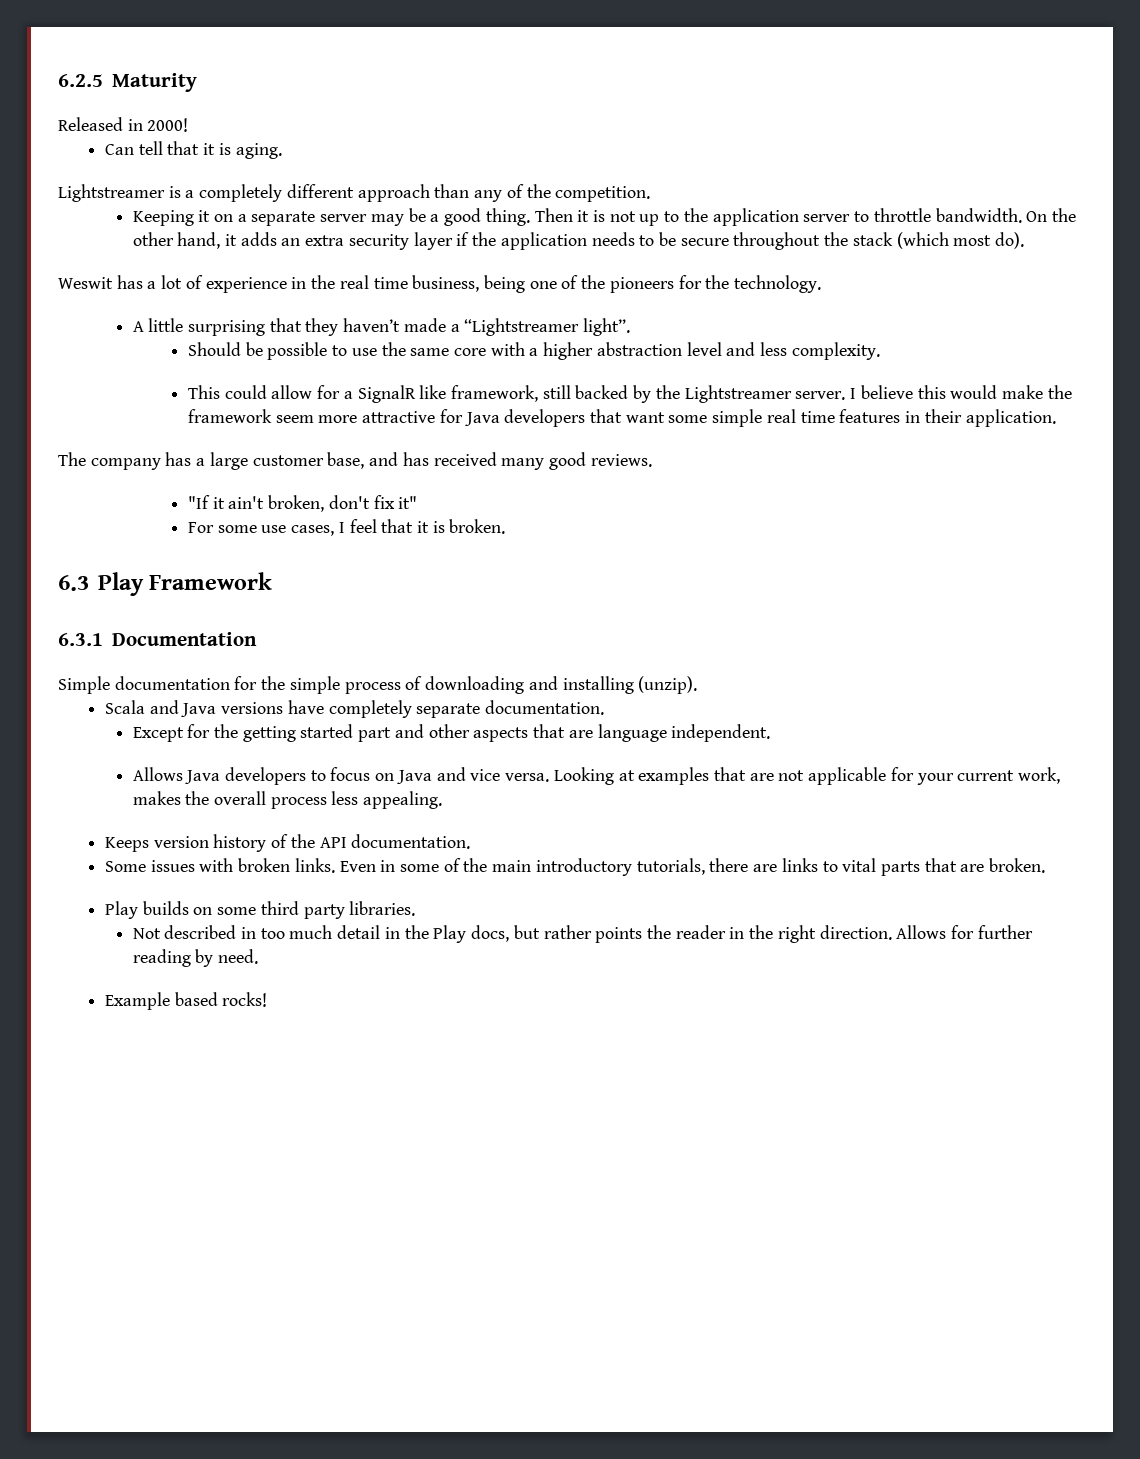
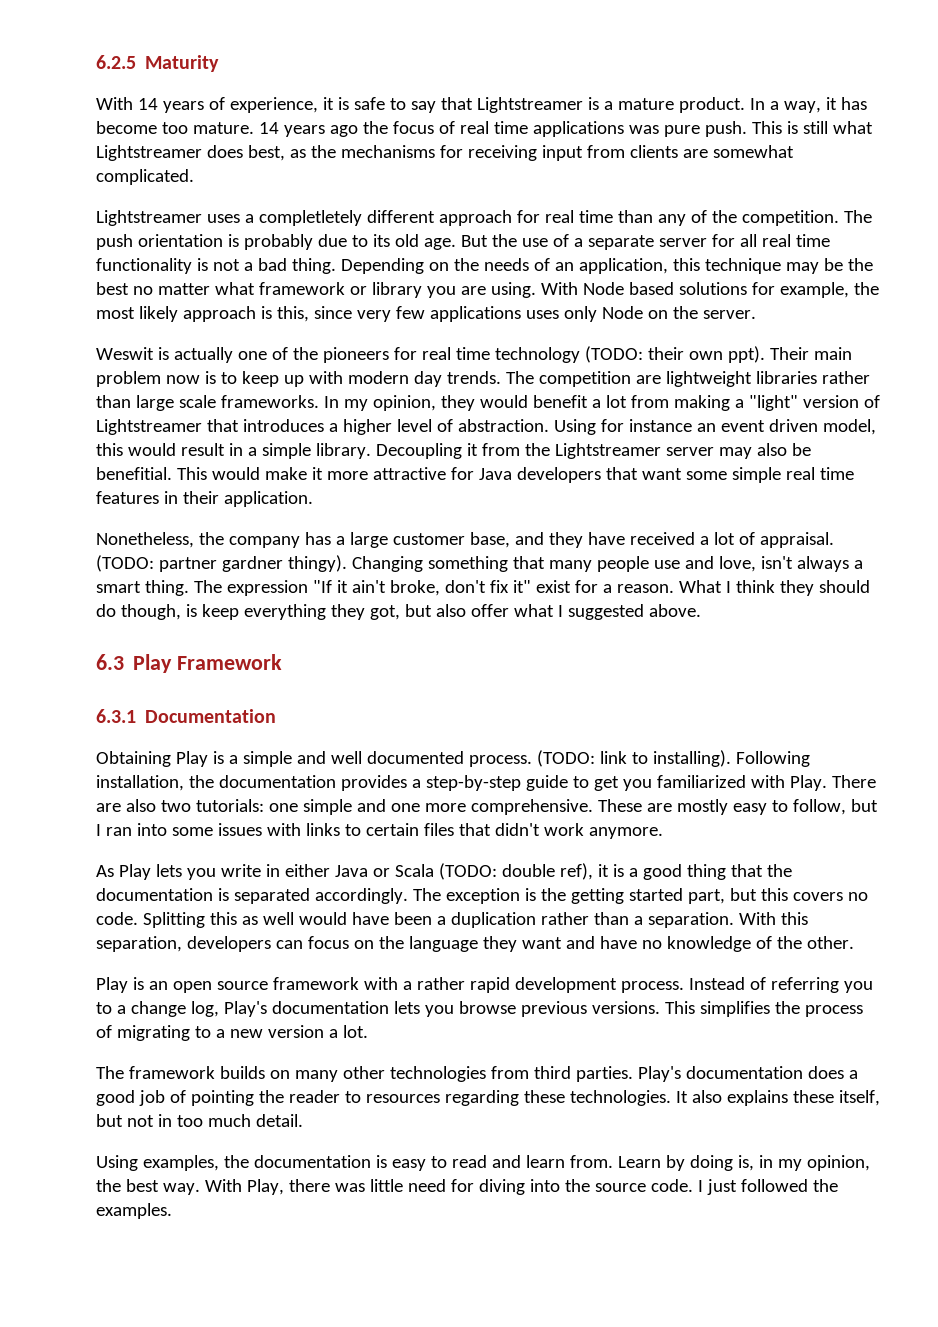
[58,117,189,132] [104,141,282,159] [58,184,430,202] Released in 2000! // Can tell that it is aging. // Lightstreamer is a completely different approach -> [96,97,867,113] [96,121,873,137] [96,145,794,161] [96,169,194,185] [96,210,613,226] With 14 years of experience, it is safe to say that Lightstreamer is a mature product. In a way, it has become too mature. 14 years ago the focus of real time applications was pure push. This is still what Lightstreamer does best, as the mechanisms for receiving input from clients are somewhat complicated. // Lightstreamer uses a completletely different approach for real time
[132,208,1076,226] [132,232,1025,250] [58,275,525,293] // Keeping it on a separate server may be a good thing. Then it is not up to the application server to throttle bandwidth. On the other hand, it adds an extra security layer if the application needs to be secure throughout the stack (which most do). // Weswit has a lot of experience in the real time business, being -> [843,210,872,223] [96,234,830,250] [96,258,873,274] [96,282,879,298] [96,306,756,322] [96,347,233,363] The push orientation is probably due to its old age. But the use of a separate server for all real time functionality is not a bad thing. Depending on the needs of an application, this technique may be the best no matter what framework or library you are using. With Node based solutions for example, the most likely approach is this, since very few applications uses only Node on the server. // Weswit is actually
[705,275,822,293] [132,318,631,336] [187,342,880,360] [187,385,1072,403] [187,409,314,423] the technology. // A little surprising that they haven’t made a “Lightstreamer light”. // Should be possible to use the same core with a higher abstraction level and less complexity. // This could allow for a SignalR like framework, still backed by the Lightstreamer server. I believe this would make the framework seem -> [421,346,852,363] [96,371,870,387] [96,395,880,411] [96,419,876,435] [96,443,811,459] [96,467,323,480] real time technology (TODO: their own ppt). Their main problem now is to keep up with modern day trends. The competition are lightweight libraries rather than large scale frameworks. In my opinion, they would benefit a lot from making a "light" version of Lightstreamer that introduces a higher level of abstraction. Using for instance an event driven model, this would result in a simple library. Decoupling it from the Lightstreamer server may also be benefitial. This would make it
[58,452,86,466] The -> [96,532,224,548] Nonetheless, the
[402,452,652,470] has received many good reviews. // -> [548,532,834,548] [96,555,863,572] [96,580,308,596] they have received a lot of appraisal. (TODO: partner gardner thingy). Changing something that many people use and love, isn't always a smart thing. The expression
[268,495,325,512] broken, -> [389,580,440,596] broke,
[187,519,506,536] // For some use cases, I feel that it is broken. -> [535,580,870,596] [96,604,701,620] exist for a reason. What I think they should do though, is keep everything they got, but also offer what I suggested above.
[58,676,698,694] [104,700,604,718] [132,724,771,742] [132,767,1061,785] [132,791,443,809] [104,834,471,852] [104,858,1046,876] [104,901,416,919] [132,925,1033,943] [132,949,259,967] [104,992,268,1010] Simple documentation for the simple process of downloading and installing (unzip). // Scala and Java versions have completely separate documentation. // Except for the getting started part and other aspects that are language independent. // Allows Java developers to focus on Java and vice versa. Looking at examples that are not applicable for your current work, makes the overall process less appealing. // Keeps version history of the API documentation. // Some issues with broken links. Even in some of the main introductory tutorials, there are links to vital parts that are broken. // Play builds on some third party libraries. // Not described in too much detail in the Play docs, but rather points the reader in the right direction. Allows for further reading by need. // Example based rocks! -> [96,750,810,767] [96,775,876,791] [96,799,878,815] [96,823,663,839] [96,863,792,880] [96,888,868,904] [96,912,808,928] [96,936,854,952] [96,977,873,993] [96,1001,863,1017] [96,1025,368,1041] [96,1066,858,1082] [96,1090,880,1106] [96,1114,303,1127] [96,1155,870,1171] [96,1179,838,1195] [96,1203,172,1219] Obtaining Play is a simple and well documented process. (TODO: link to installing). Following installation, the documentation provides a step-by-step guide to get you familiarized with Play. There are also two tutorials: one simple and one more comprehensive. These are mostly easy to follow, but I ran into some issues with links to certain files that didn't work anymore. // As Play lets you write in either Java or Scala (TODO: double ref), it is a good thing that the documentation is separated accordingly. The exception is the getting started part, but this covers no code. Splitting this as well would have been a duplication rather than a separation. With this separation, developers can focus on the language they want and have no knowledge of the other. // Play is an open source framework with a rather rapid development process. Instead of referring you to a change log, Play's documentation lets you browse previous versions. This simplifies the process of migrating to a new version a lot. // The framework builds on many other technologies from third parties. Play's documentation does a good job of pointing the reader to resources regarding these technologies. It also explains these itself, but not in too much detail. // Using examples, the documentation is easy to read and learn from. Learn by doing is, in my opinion, the best way. With Play, there was little need for diving into the source code. I just followed the examples.

